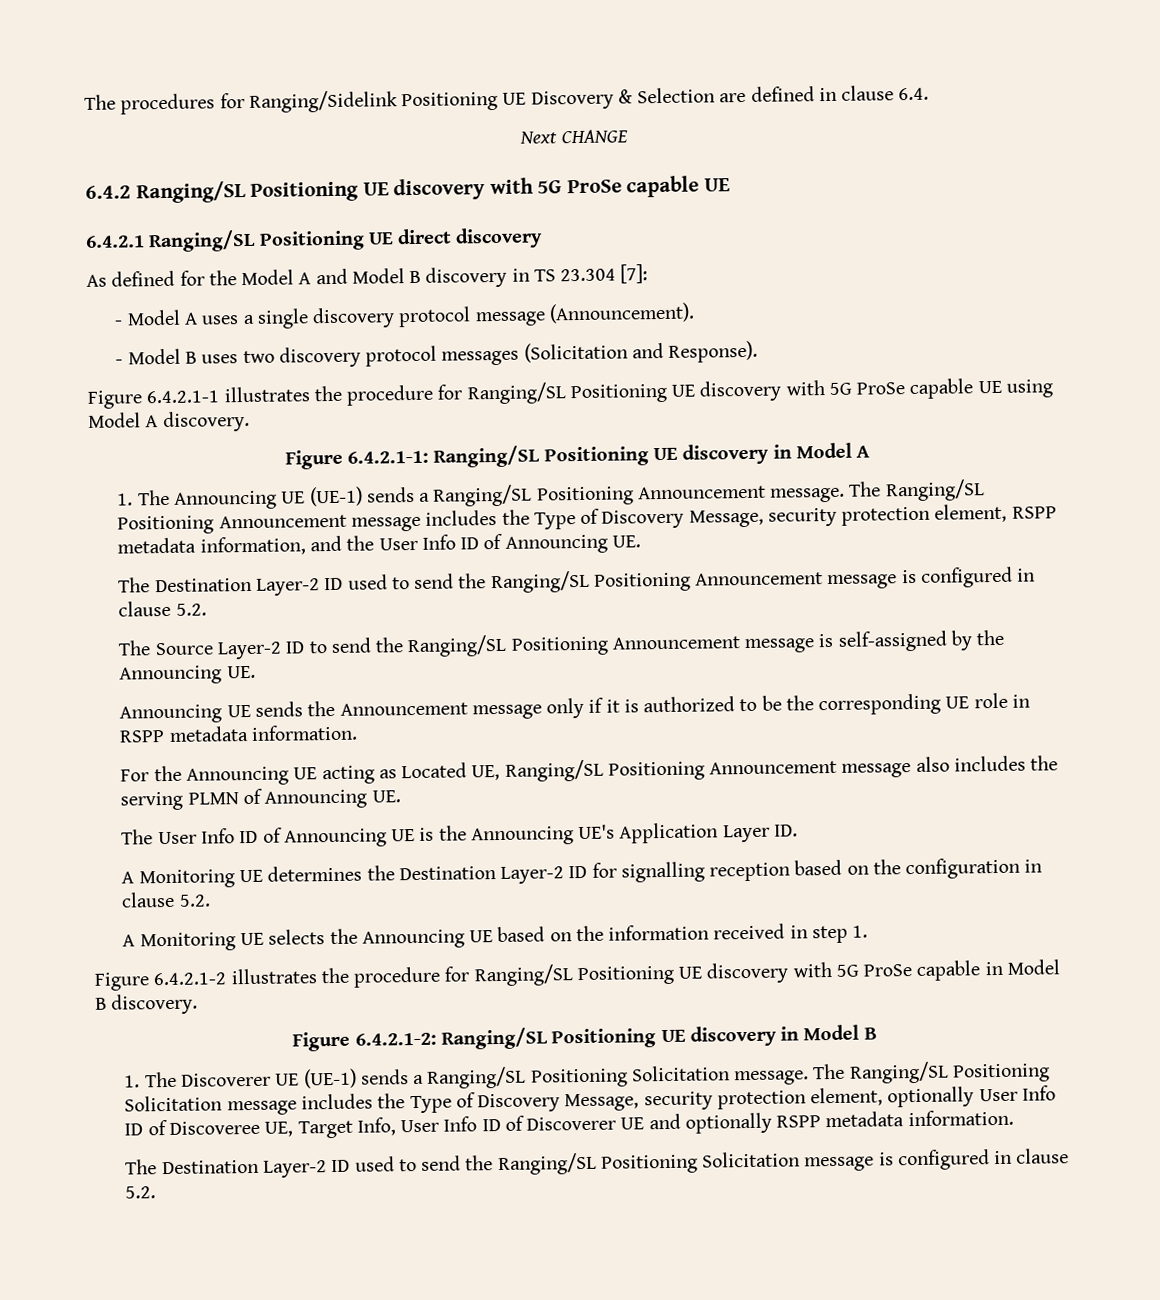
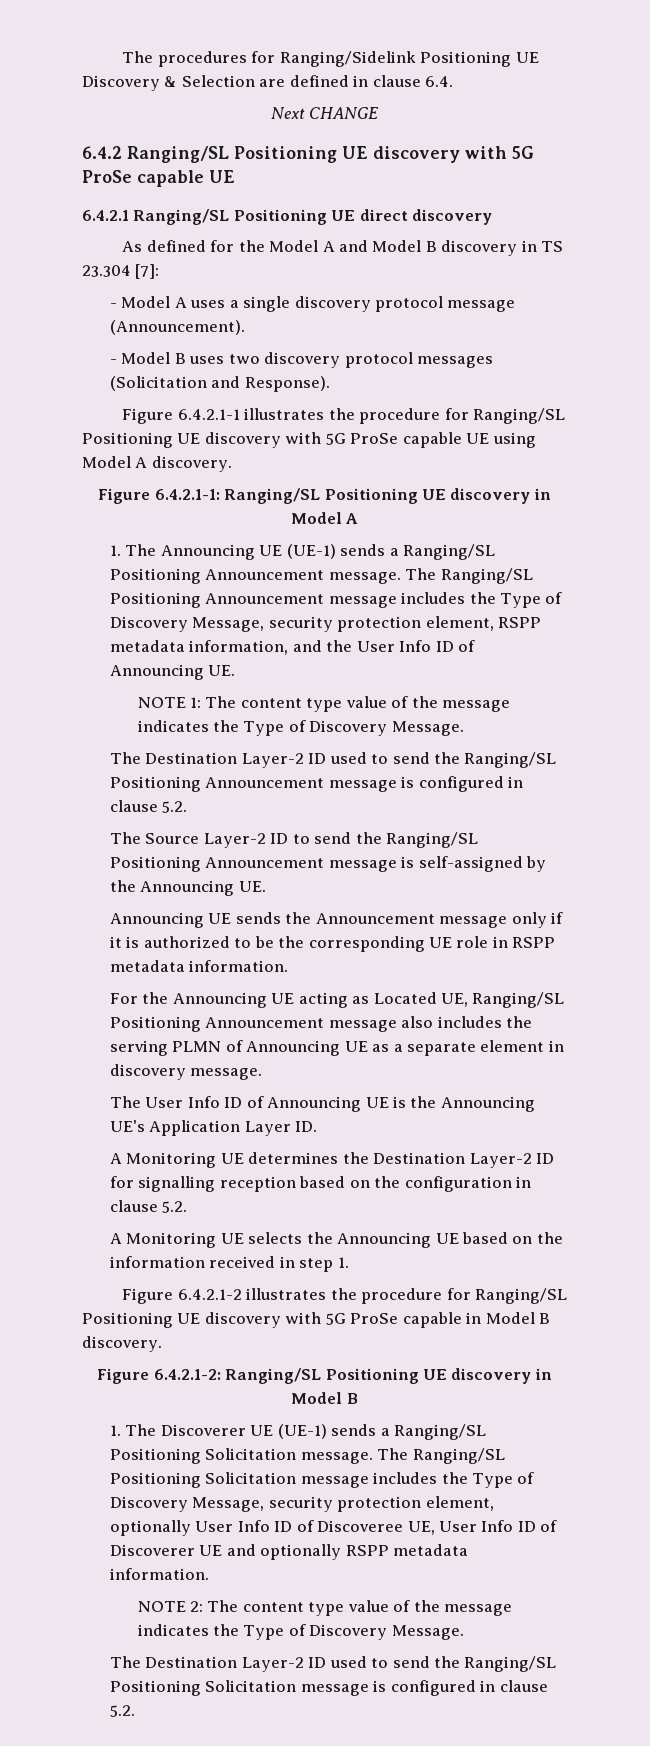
(641, 541) none -> [137,696,511,712] [137,720,464,736] // NOTE 1: The content type value of the message indicates the Type of Discovery Message.
[371,790,401,803] UE. -> [344,1040,564,1056] [109,1064,263,1080] UE as a separate element in discovery message.
[297,1117,396,1139] Target Info, -> (435, 1528) none
(1014, 1118) none -> [137,1600,513,1616] [137,1624,464,1640] // NOTE 2: The content type value of the message indicates the Type of Discovery Message.

